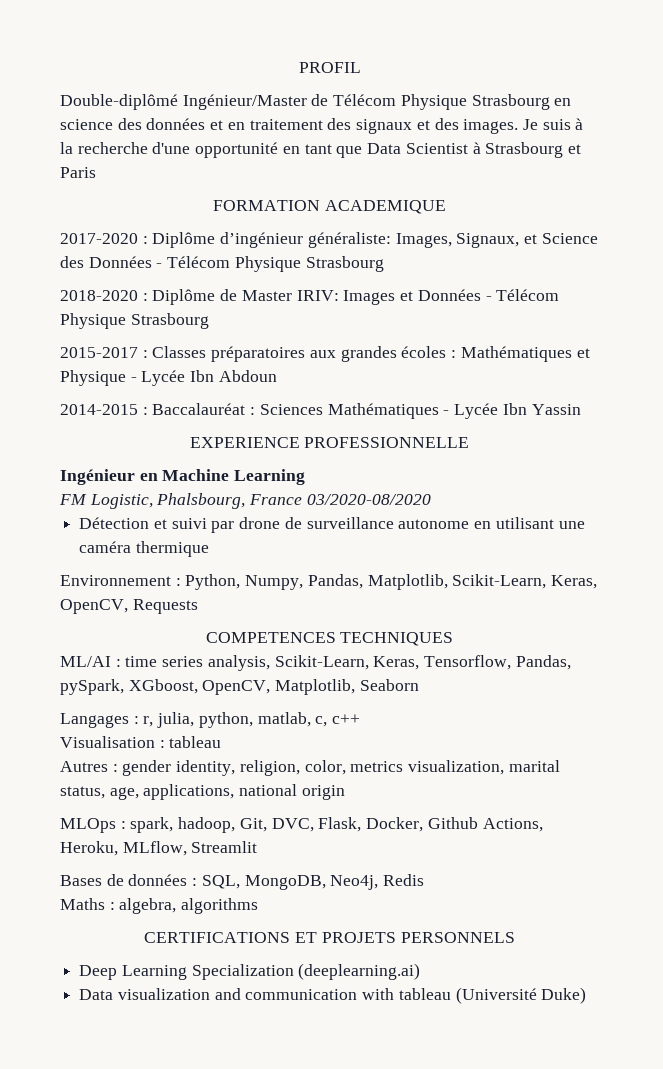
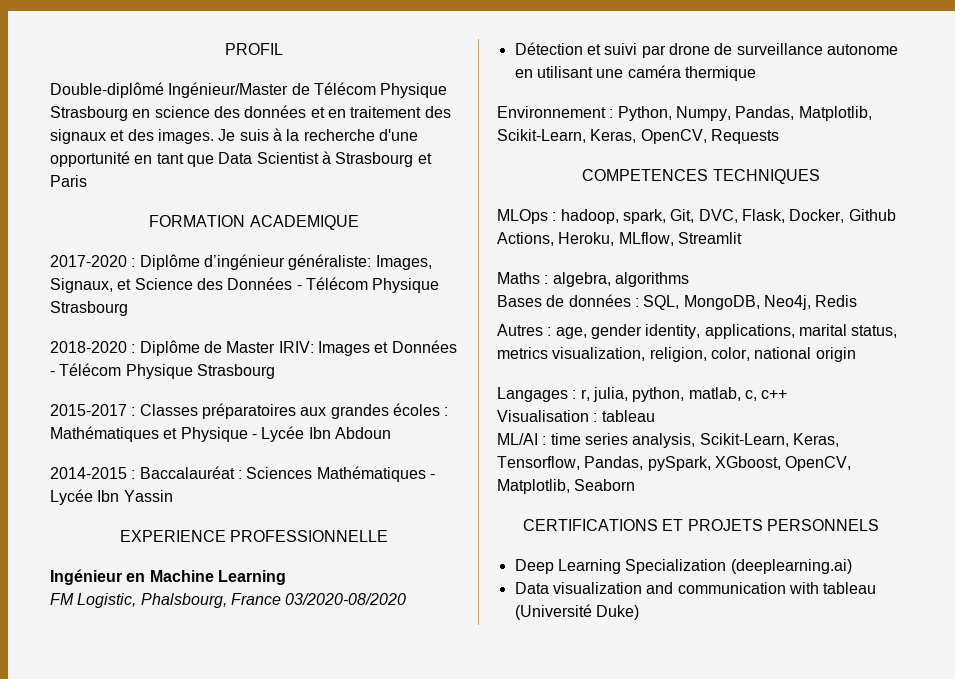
(454, 639) none -> [497,209,896,224] [497,232,742,246] [497,272,689,287] [497,294,858,310] [497,324,898,339] [497,347,856,362] [497,387,788,402] [497,410,655,422] // MLOps : hadoop, spark, Git, DVC, Flask, Docker, Github Actions, Heroku, MLflow, Streamlit // Maths : algebra, algorithms // Bases de données : SQL, MongoDB, Neo4j, Redis // Autres : age, gender identity, applications, marital status, metrics visualization, religion, color, national origin // Langages : r, julia, python, matlab, c, c++ // Visualisation : tableau
[60,712,361,728] [60,736,222,748] [60,760,560,776] [60,784,345,800] [60,817,543,833] [60,841,258,856] [60,874,425,890] [60,898,259,914] // Langages : r, julia, python, matlab, c, c++ // Visualisation : tableau // Autres : gender identity, religion, color, metrics visualization, marital status, age, applications, national origin // MLOps : spark, hadoop, Git, DVC, Flask, Docker, Github Actions, Heroku, MLflow, Streamlit // Bases de données : SQL, MongoDB, Neo4j, Redis // Maths : algebra, algorithms -> (636, 485) none

